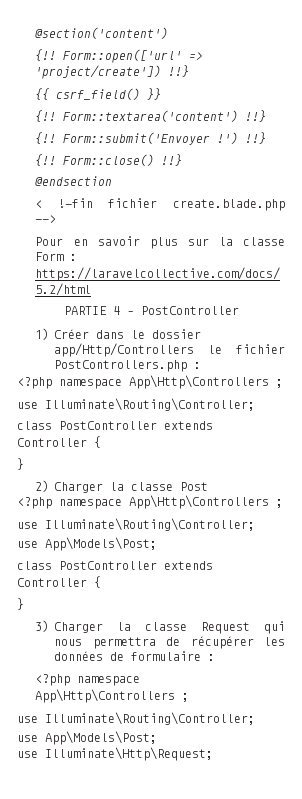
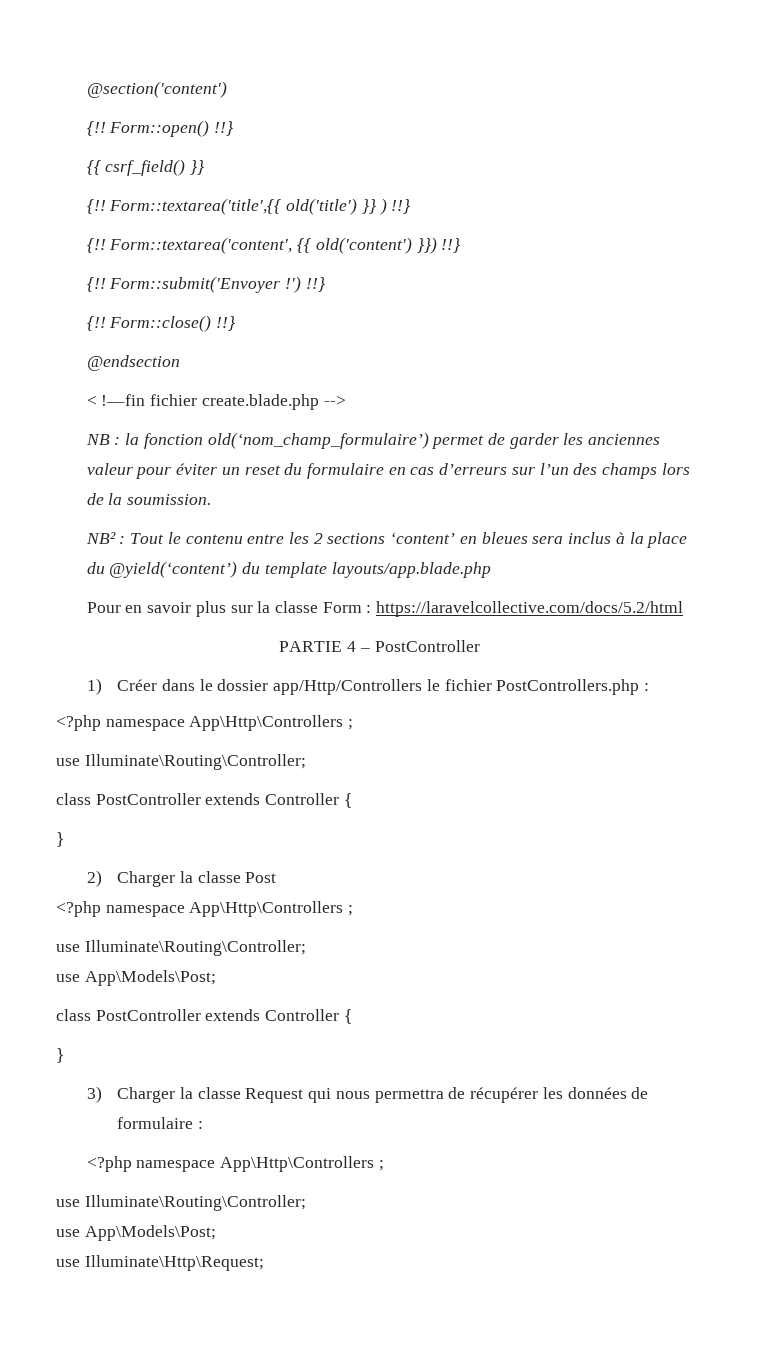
[63,49,204,63] [35,65,162,79] Form::open(['url' => 'project/create']) -> [109,120,210,137] Form::open()
[63,110,239,122] Form::textarea('content') -> [109,198,411,215] [86,237,437,254] Form::textarea('title',{{ old('title') }} ) !!} // {!! Form::textarea('content', {{ old('content') }})
(57, 219) none -> [85,432,661,449] [86,463,690,479] [86,493,212,505] [85,532,688,548] [86,561,491,578] // NB : la fonction old(‘nom_champ_formulaire’) permet de garder les anciennes valeur pour éviter un reset du formulaire en cas d’erreurs sur l’un des champs lors de la soumission. // NB² : Tout le contenu entre les 2 sections ‘content’ en bleues sera inclus à la place du @yield(‘content’) du template layouts/app.blade.php

